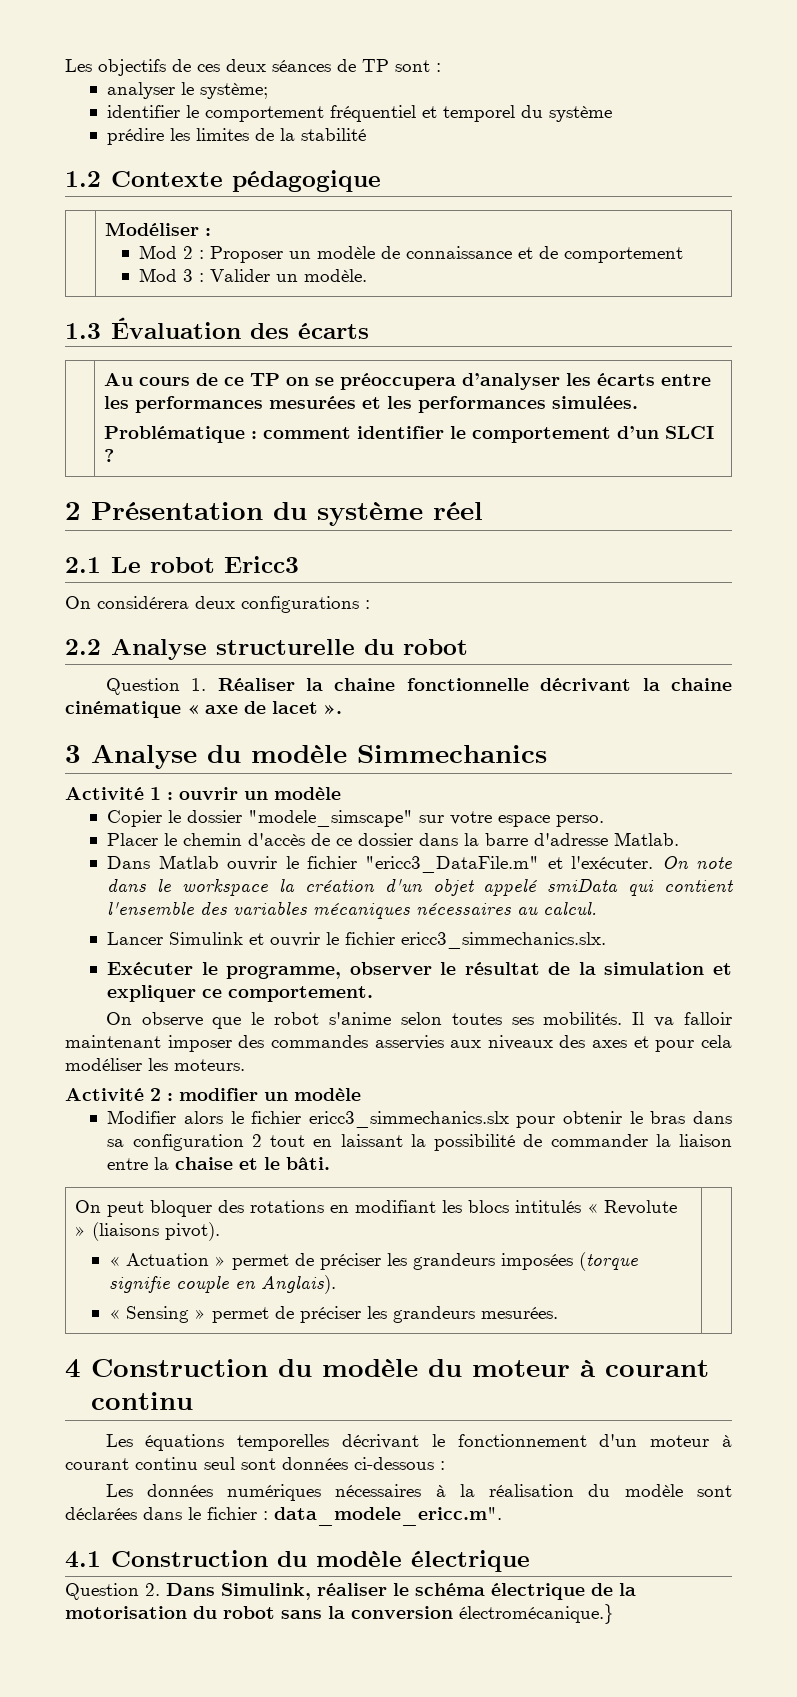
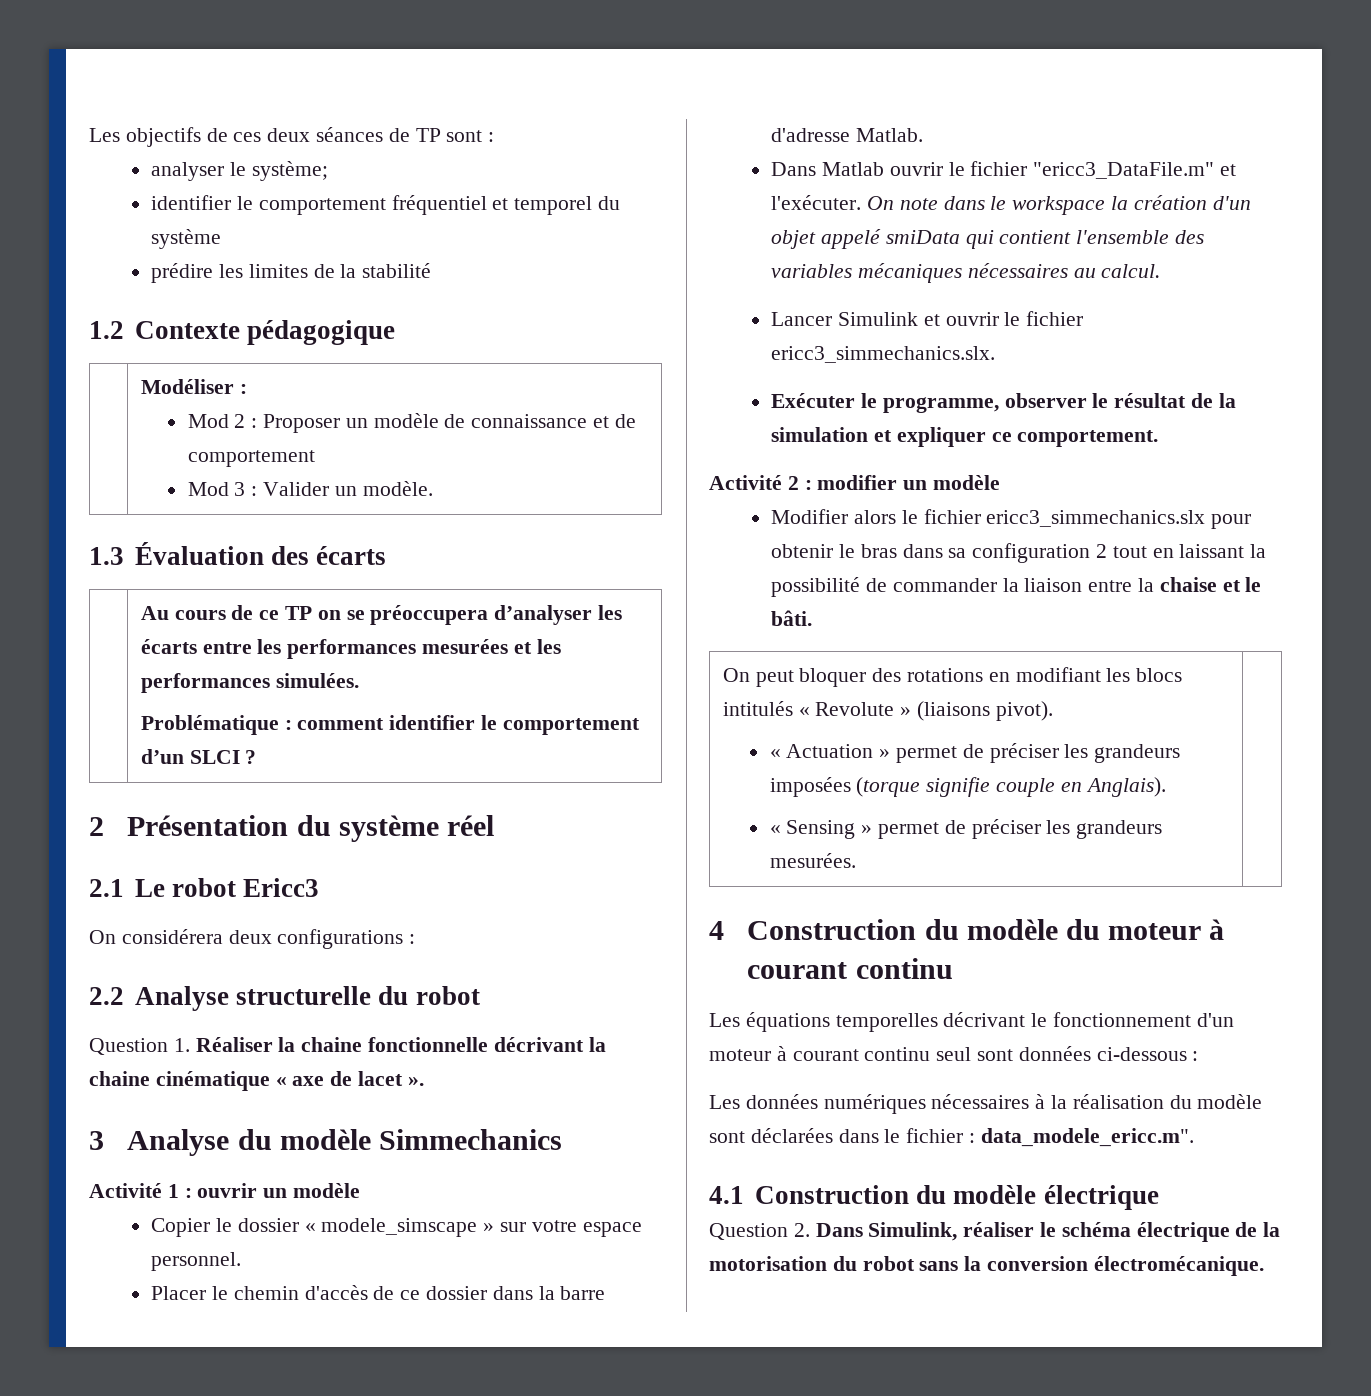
[248,810,414,827] "modele_simscape" -> [304,1218,495,1237] « modele_simscape »
[556,815,605,827] perso. -> [151,1252,242,1271] personnel.
[105,1012,732,1029] [65,1035,732,1052] [65,1058,245,1071] // On observe que le robot s'anime selon toutes ses mobilités. Il va falloir maintenant imposer des commandes asservies aux niveaux des axes et pour cela modéliser les moteurs. -> (1159, 438) none
[459,1604,614,1624] électromécanique.} -> [1093,1256,1264,1276] électromécanique.

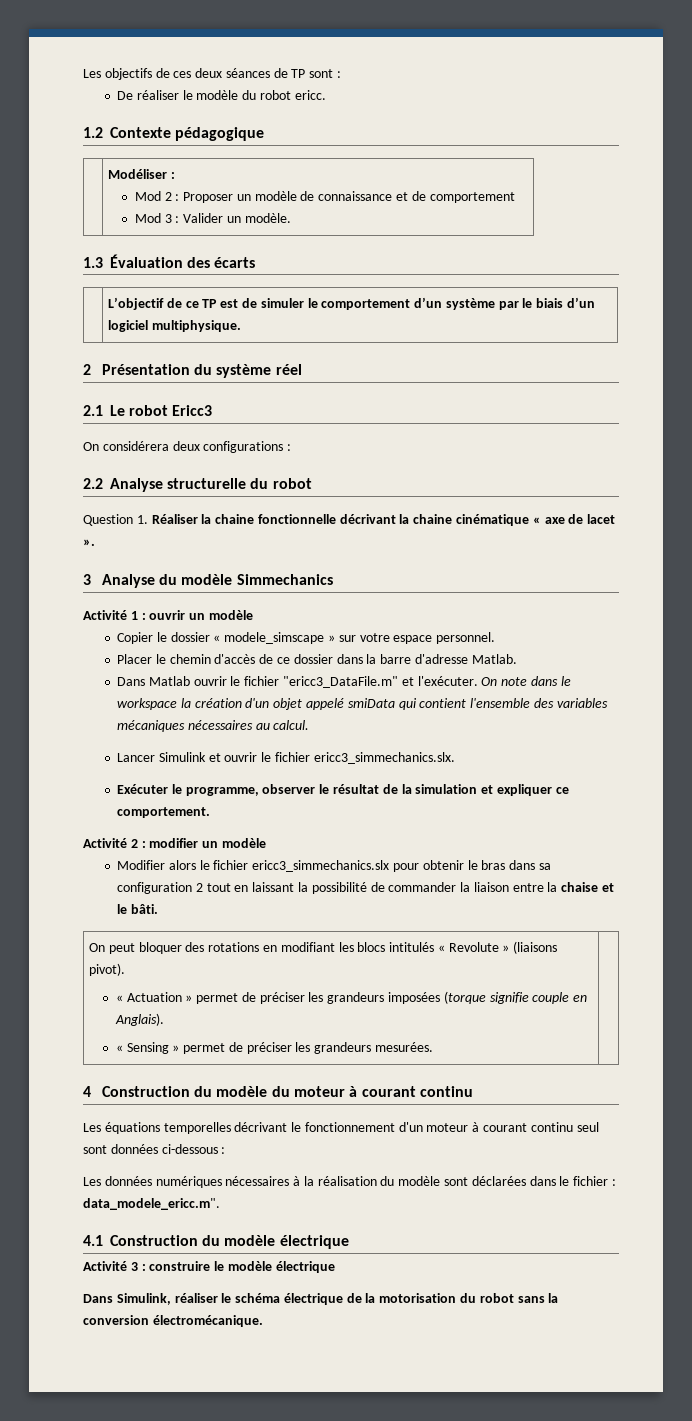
[151,161,328,181] [151,195,620,215] [151,229,222,249] [151,263,432,283] analyser le système; // identifier le comportement fréquentiel et temporel du système // prédire les limites de la stabilité -> [117,90,326,100] De réaliser le modèle du robot ericc.
[140,606,226,620] Au cours -> [108,297,165,310] L’objectif
[317,605,623,625] [140,639,561,659] [140,673,359,693] [140,715,640,735] [140,749,257,764] on se préoccupera d’analyser les écarts entre les performances mesurées et les performances simulées. // Problématique : comment identifier le comportement d’un SLCI ? -> [220,297,596,310] [108,320,241,332] est de simuler le comportement d’un système par le biais d’un logiciel multiphysique.
[709,1223,810,1240] Question 2. -> [83,1261,335,1273] Activité 3 : construire le modèle électrique //

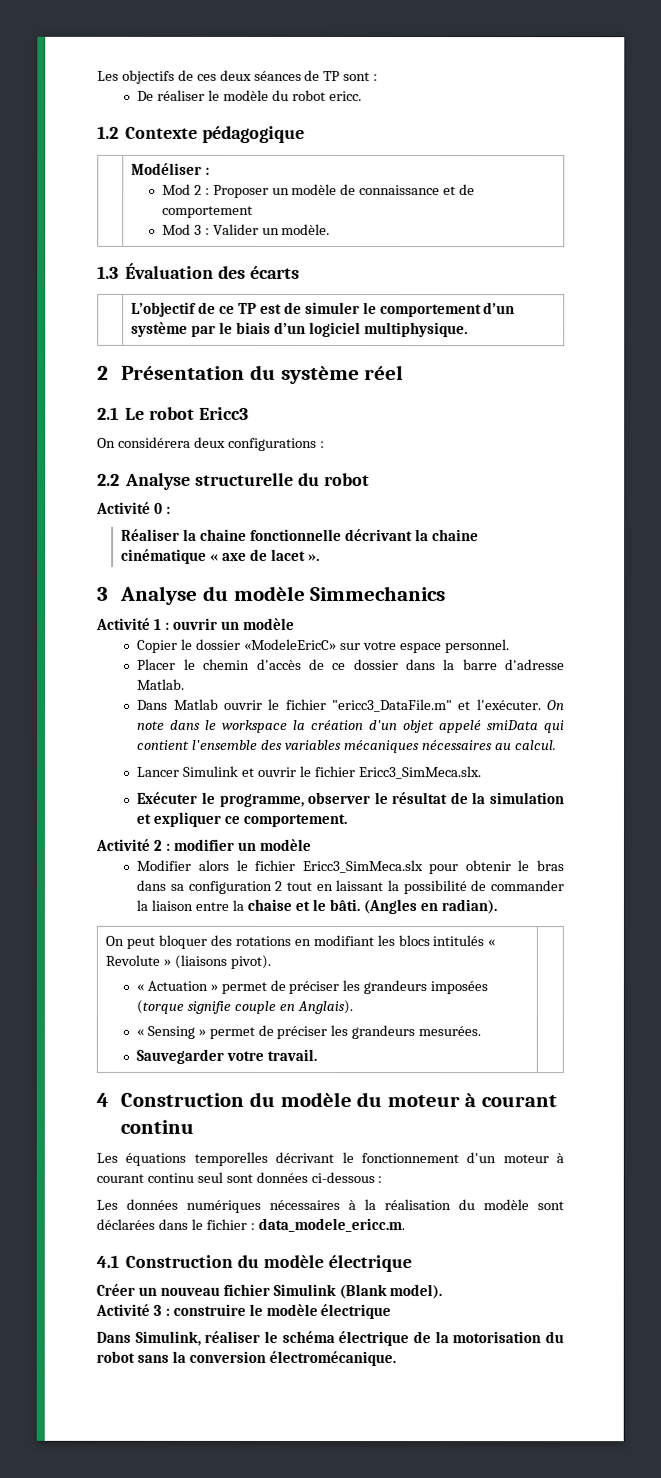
[83,514,148,526] Question 1. -> [96,501,171,514] Activité 0 : //
[213,632,336,644] « modele_simscape » -> [244,638,338,651] «ModeleEricC»
[313,752,455,764] ericc3_simmechanics.slx. -> [357,766,481,780] Ericc3_SimMeca.slx.
[252,860,390,872] ericc3_simmechanics.slx -> [301,859,423,874] Ericc3_SimMeca.slx
(158, 909) none -> [362,899,497,915] (Angles en radian).
(433, 1047) none -> [135,1048,317,1064] // Sauvegarder votre travail.
[83,1198,220,1210] data_modele_ericc.m". -> [257,1217,405,1233] data_modele_ericc.m.
(349, 1242) none -> [96,1283,443,1300] // Créer un nouveau fichier Simulink (Blank model).

